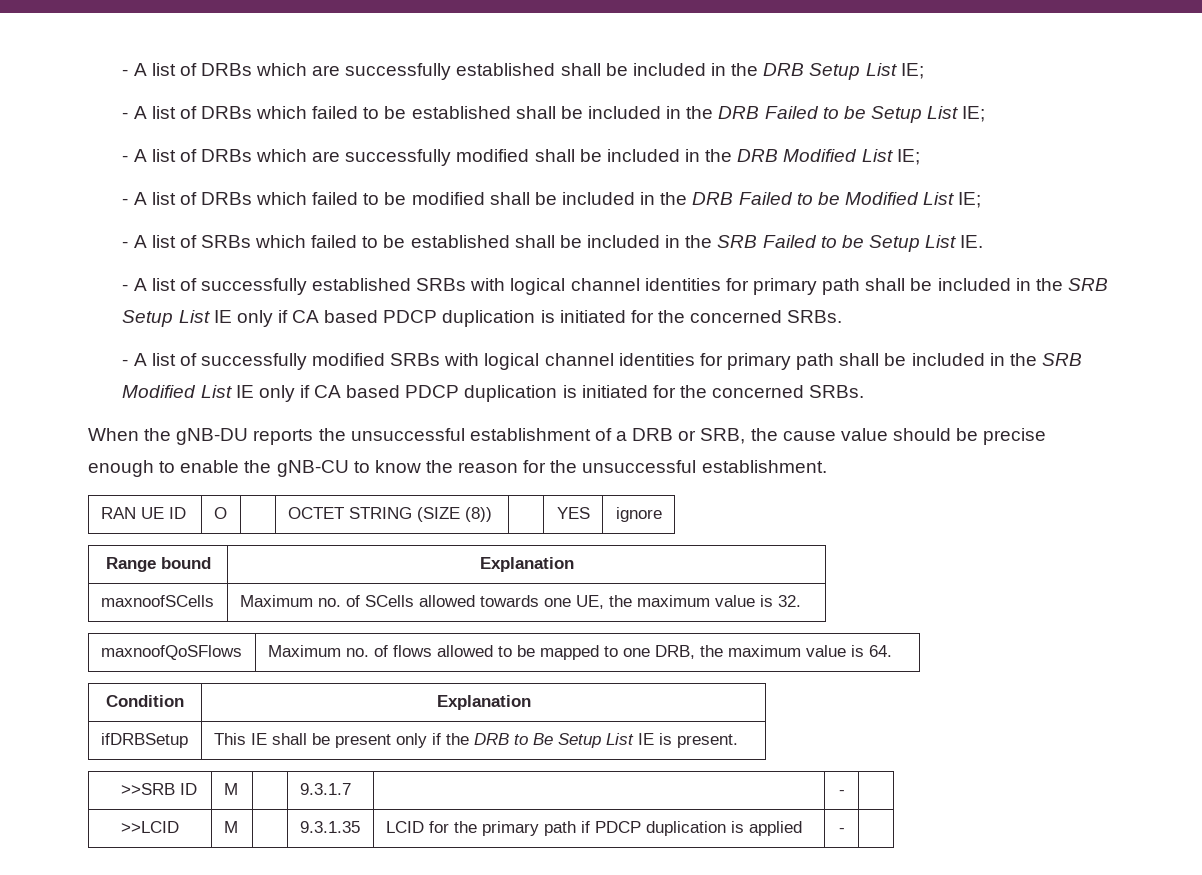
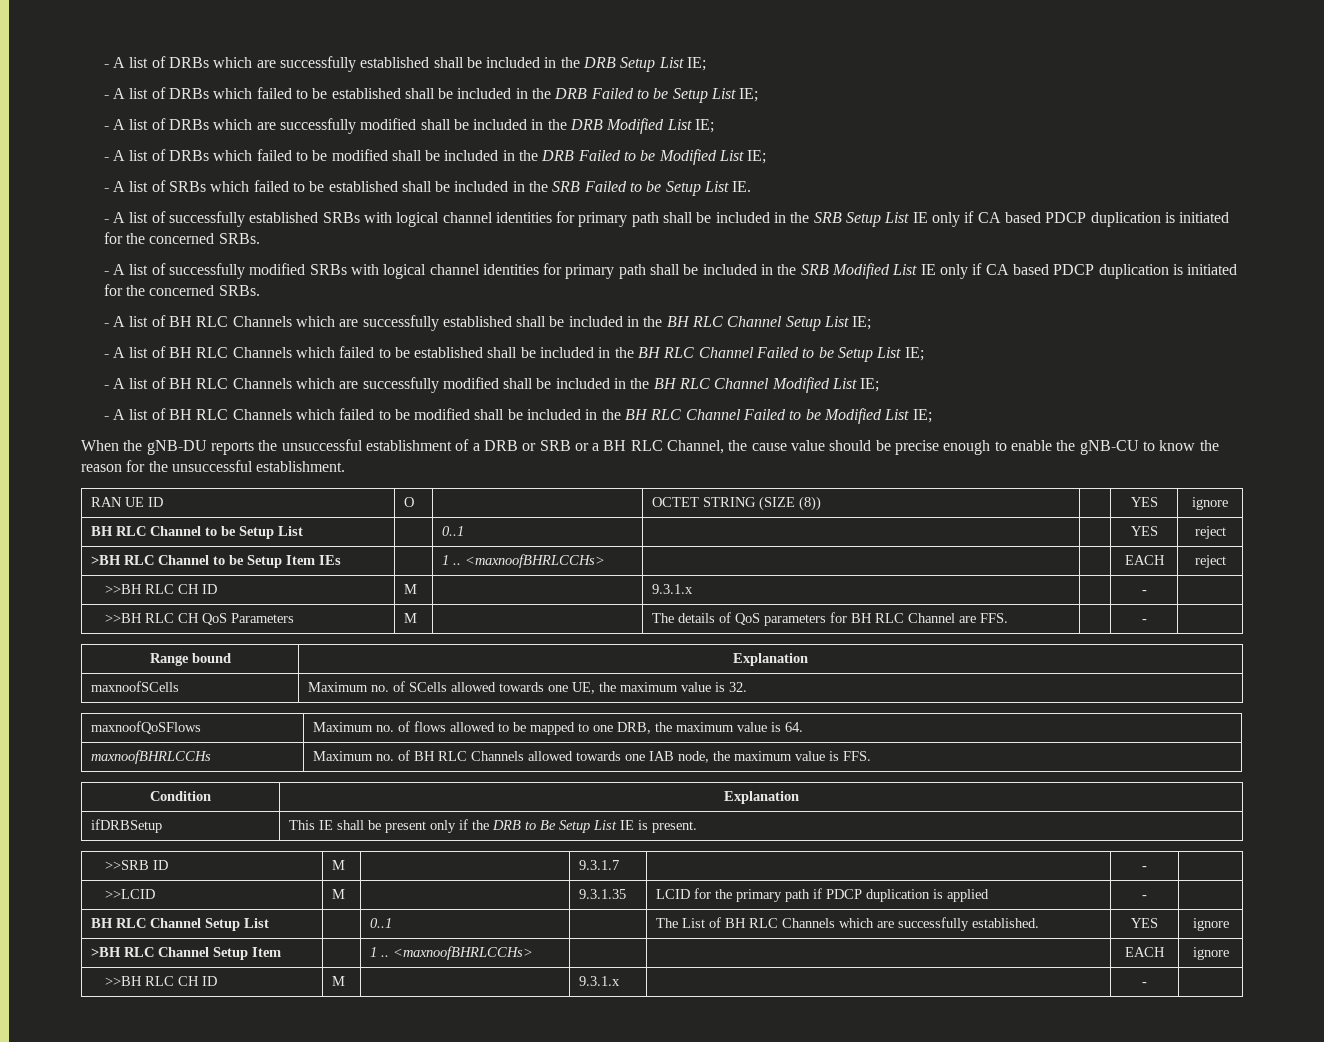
(865, 391) none -> [103,315,872,331] [103,346,924,362] [103,377,880,393] [103,408,932,424] // - A list of BH RLC Channels which are successfully established shall be included in the BH RLC Channel Setup List IE; // - A list of BH RLC Channels which failed to be established shall be included in the BH RLC Channel Failed to be Setup List IE; // - A list of BH RLC Channels which are successfully modified shall be included in the BH RLC Channel Modified List IE; // - A list of BH RLC Channels which failed to be modified shall be included in the BH RLC Channel Failed to be Modified List IE;
[700,428,746,444] SRB, -> [539,440,725,454] SRB or a BH RLC Channel,
(662, 514) none -> [90,526,303,539] [441,526,464,536] [1130,526,1158,536] [1194,526,1226,539] [90,555,341,568] [441,554,605,568] [1124,555,1165,565] [1194,555,1226,568] [104,584,217,594] [403,584,417,594] [651,584,693,594] [1141,590,1147,594] [104,613,294,625] [403,613,417,623] [651,612,1008,626] [1141,619,1147,623] // BH RLC Channel to be Setup List | | 0..1 | | | YES | reject // >BH RLC Channel to be Setup Item IEs | | 1 .. <maxnoofBHRLCCHs> | | | EACH | reject // >>BH RLC CH ID | M | | 9.3.1.x | | - | // >>BH RLC CH QoS Parameters | M | | The details of QoS parameters for BH RLC Channel are FFS. | | - |
(892, 651) none -> [90,750,211,764] [312,750,871,763] // maxnoofBHRLCCHs | Maximum no. of BH RLC Channels allowed towards one IAB node, the maximum value is FFS.
(845, 830) none -> [90,918,269,931] [369,918,392,928] [655,917,1039,931] [1131,918,1158,928] [1192,918,1229,931] [90,947,281,960] [369,946,533,960] [1125,947,1165,957] [1192,947,1229,960] [104,976,217,986] [331,976,345,986] [578,976,620,986] [1142,982,1147,986] // BH RLC Channel Setup List | | 0..1 | | The List of BH RLC Channels which are successfully established. | YES | ignore // >BH RLC Channel Setup Item | | 1 .. <maxnoofBHRLCCHs> | | | EACH | ignore // >>BH RLC CH ID | M | | 9.3.1.x | | - |

